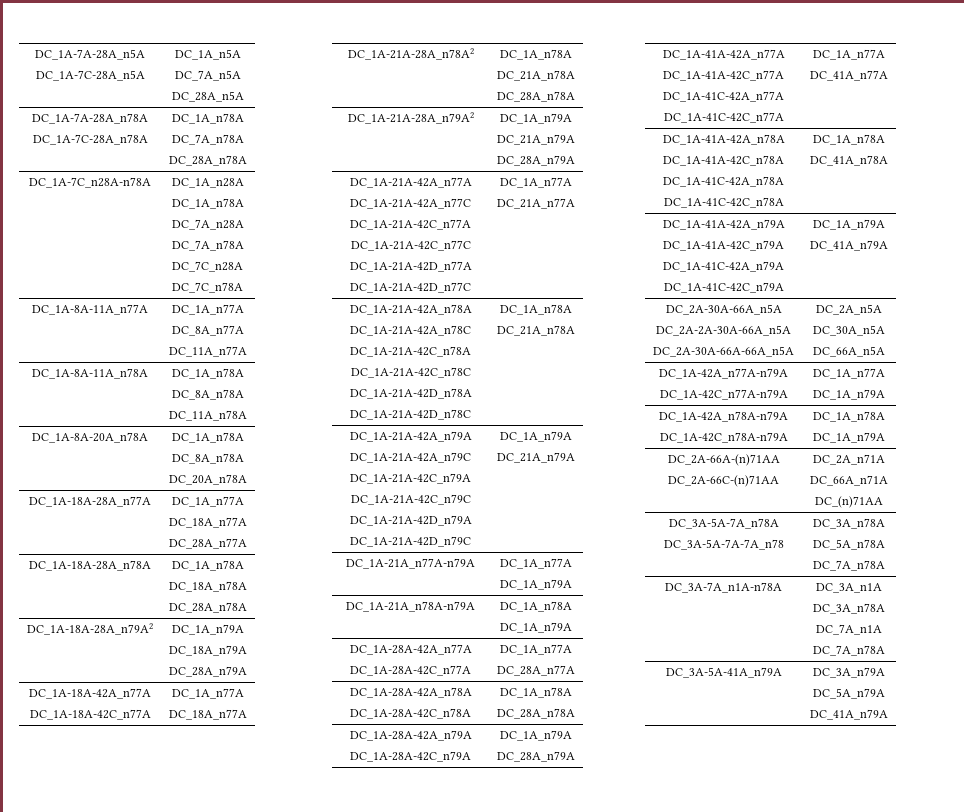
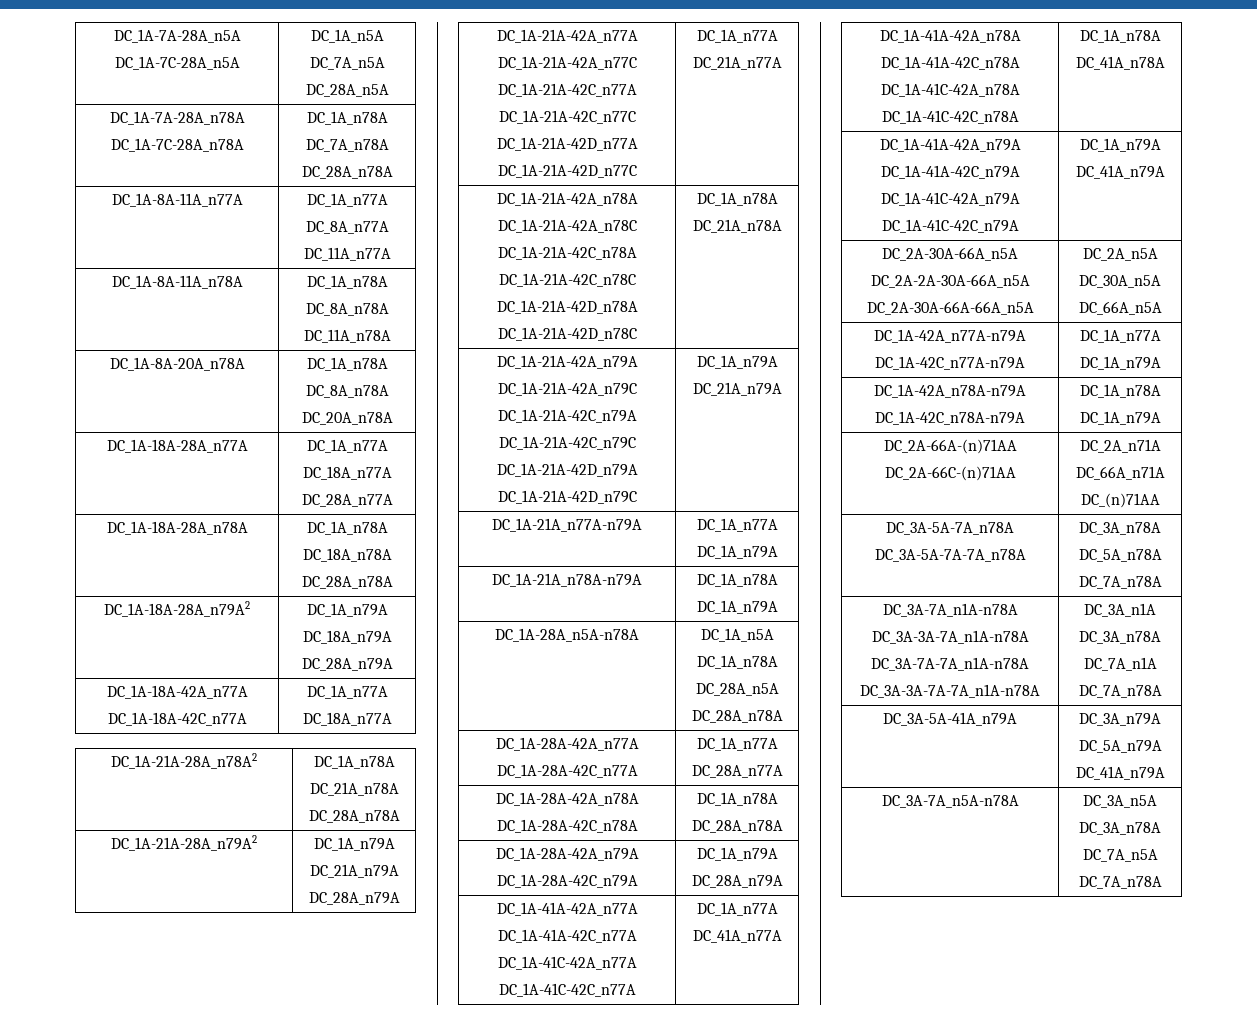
[29,177,151,188] [171,178,244,188] [171,198,244,209] [171,219,244,230] [171,240,244,251] [172,261,243,272] [172,282,243,293] // DC_1A-7C_n28A-n78A | DC_1A_n28A // DC_1A_n78A // DC_7A_n28A // DC_7A_n78A // DC_7C_n28A // DC_7C_n78A -> (393, 172) none
(572, 627) none -> [495,628,639,642] [700,628,774,642] [696,655,778,669] [695,683,779,696] [691,710,783,723] // DC_1A-28A_n5A-n78A | DC_1A_n5A // DC_1A_n78A // DC_28A_n5A // DC_28A_n78A
[663,539,784,550] DC_3A-5A-7A-7A_n78 -> [874,549,1026,562] DC_3A-5A-7A-7A_n78A
(782, 587) none -> [871,630,1029,644] [871,657,1029,671] [860,684,1040,698] // DC_3A-3A-7A_n1A-n78A // DC_3A-7A-7A_n1A-n78A // DC_3A-3A-7A-7A_n1A-n78A
(888, 714) none -> [881,795,1019,808] [1083,795,1157,808] [1079,822,1161,835] [1082,849,1158,862] [1078,876,1162,889] // DC_3A-7A_n5A-n78A | DC_3A_n5A // DC_3A_n78A // DC_7A_n5A // DC_7A_n78A

